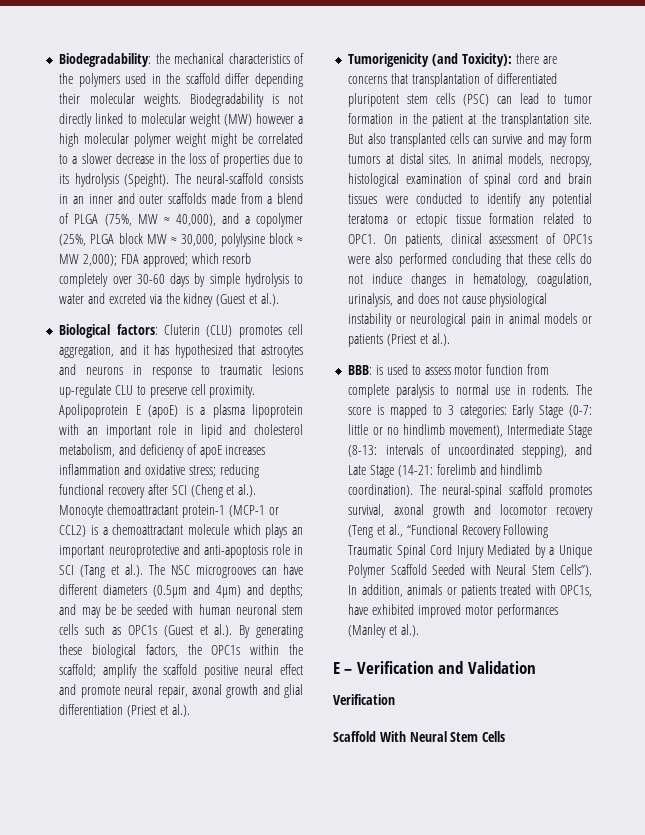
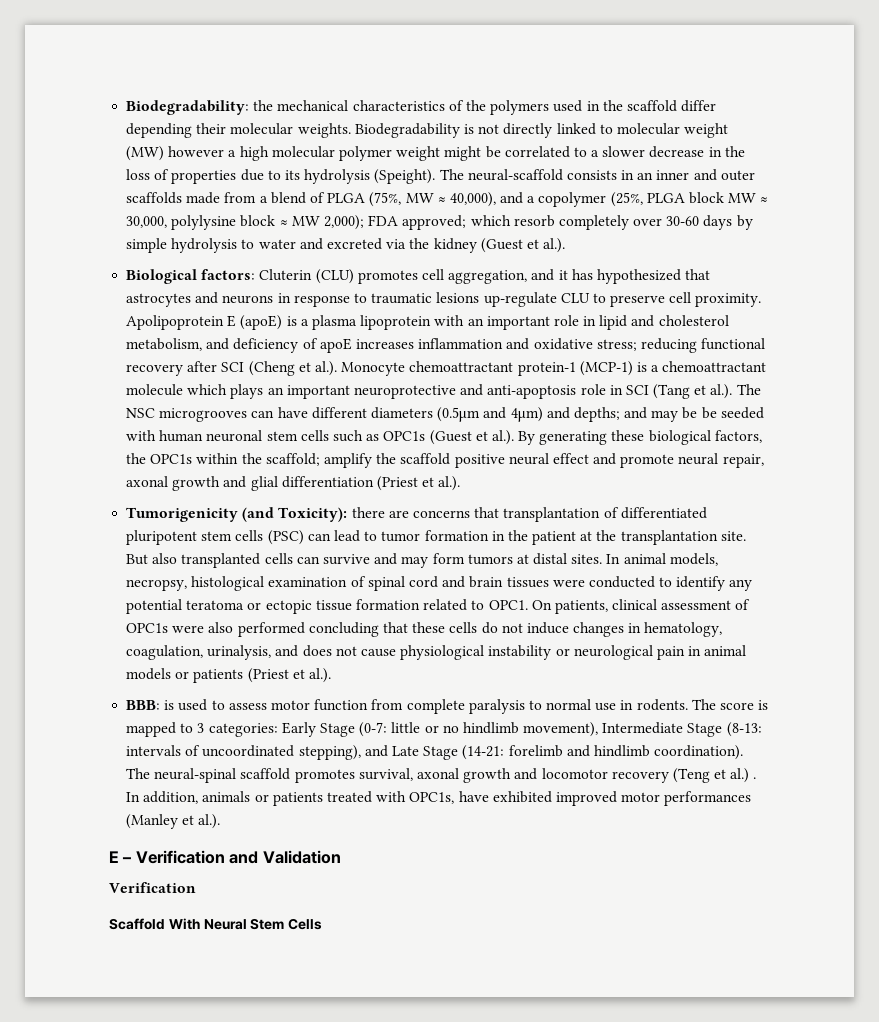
[228,505,279,517] [59,525,87,537] (MCP-1 or CCL2) -> [579,361,633,376] (MCP-1)
[388,524,549,538] [348,544,592,558] [348,564,592,578] al., “Functional Recovery Following Traumatic Spinal Cord Injury Mediated by a Unique Polymer Scaffold Seeded with Neural Stem Cells”). -> [730,768,757,783] al.) .

